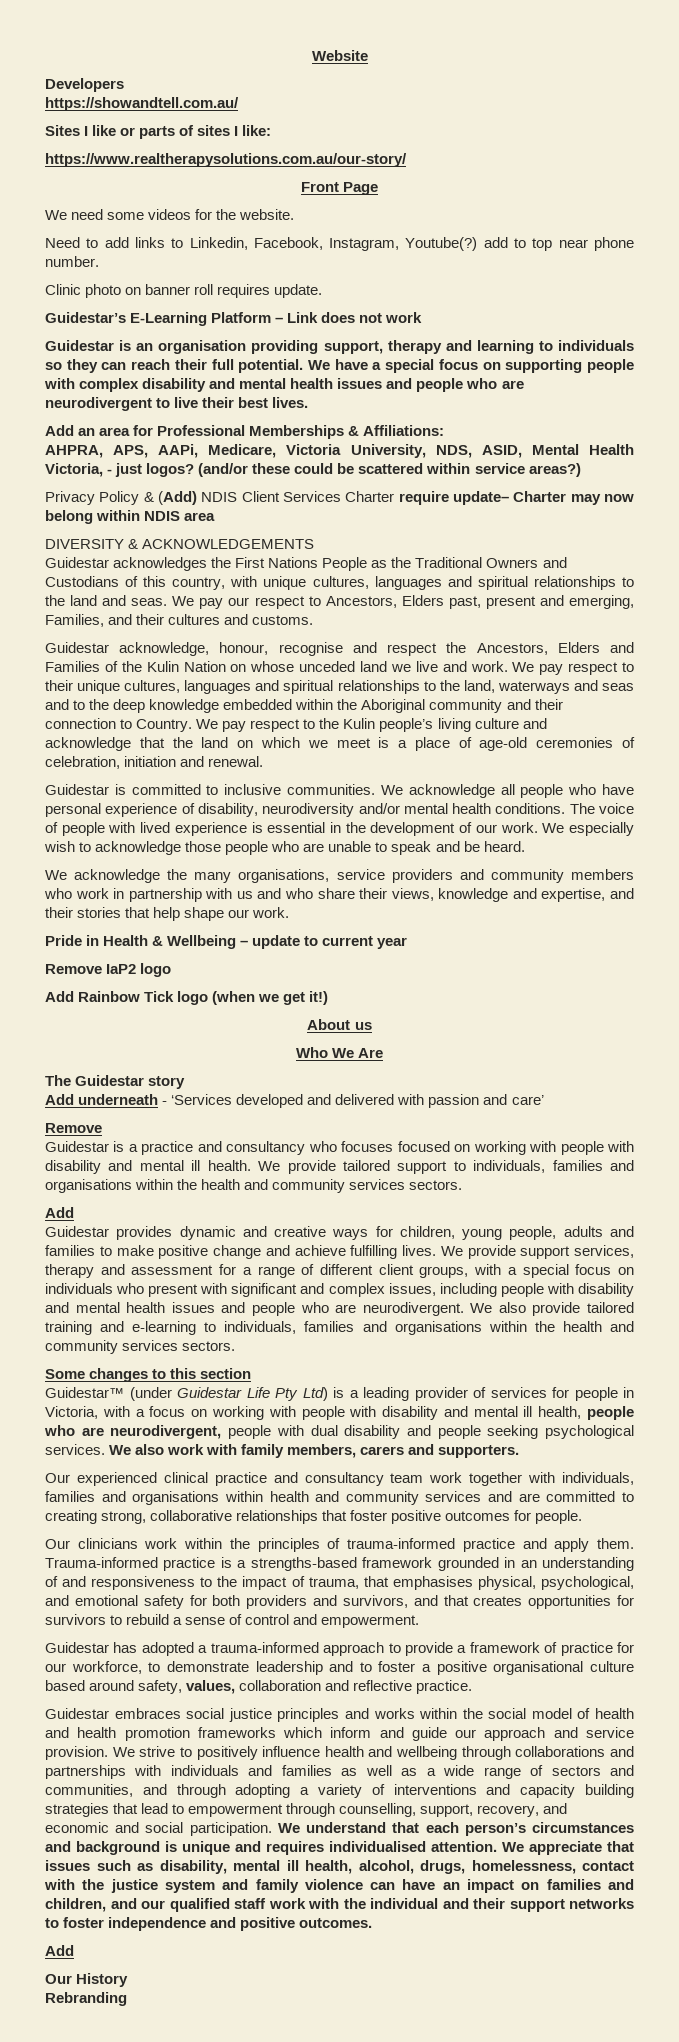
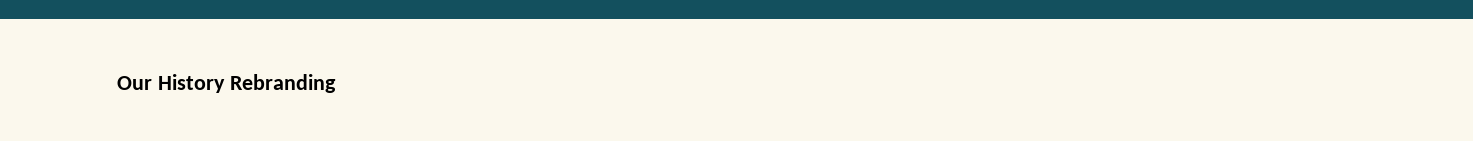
[311,50,368,61] [45,78,124,92] [45,97,239,111] [45,125,272,139] [45,153,407,167] [300,182,379,195] [45,209,295,220] [45,237,634,251] [45,256,99,267] [45,284,323,298] [45,312,423,326] [45,340,635,354] [45,359,635,373] [44,378,524,392] [45,397,309,411] [45,425,445,439] [45,444,635,458] [45,463,581,477] [45,491,634,505] [45,510,216,524] [45,539,315,549] [45,557,567,571] [45,576,635,590] [45,595,634,609] [45,614,314,627] [45,642,635,656] [45,661,634,675] [45,680,634,694] [45,699,563,713] [45,718,547,732] [45,737,635,751] [45,756,264,769] [45,784,635,798] [45,803,634,817] [45,822,635,836] [44,841,525,855] [45,869,635,883] [44,888,634,902] [45,907,290,921] [45,935,408,949] [45,963,172,977] [45,991,329,1005] [307,1019,372,1030] [295,1047,384,1058] [45,1075,186,1089] [45,1094,544,1108] [45,1123,102,1133] [45,1141,634,1155] [45,1160,634,1174] [45,1179,463,1193] [45,1207,74,1218] [45,1226,634,1240] [45,1245,634,1259] [45,1264,634,1278] [45,1283,635,1297] [45,1302,634,1316] [45,1321,635,1335] [45,1340,236,1354] [45,1368,252,1382] [45,1387,634,1401] [45,1406,634,1420] [44,1425,634,1439] [45,1444,520,1458] [45,1472,634,1486] [45,1491,634,1505] [45,1510,583,1524] [45,1538,635,1552] [45,1557,634,1571] [45,1576,635,1590] [45,1595,634,1609] [45,1614,420,1628] [45,1642,634,1656] [45,1661,634,1675] [45,1680,473,1694] [45,1708,634,1722] [45,1727,634,1741] [45,1746,634,1760] [45,1765,634,1779] [45,1784,634,1798] [45,1803,568,1817] [45,1822,634,1836] [45,1841,634,1855] [45,1860,634,1874] [44,1879,635,1893] [45,1898,634,1912] [45,1917,373,1931] [45,1945,74,1956] Website // Developers // https://showandtell.com.au/ // Sites I like or parts of sites I like: // https://www.realtherapysolutions.com.au/our-story/ // Front Page // We need some videos for the website. // Need to add links to Linkedin, Facebook, Instagram, Youtube(?) add to top near phone number. // Clinic photo on banner roll requires update. // Guidestar’s E-Learning Platform – Link does not work // Guidestar is an organisation providing support, therapy and learning to individuals so they can reach their full potential. We have a special focus on supporting people with complex disability and mental health issues and people who are neurodivergent to live their best lives. // Add an area for Professional Memberships & Affiliations: // AHPRA, APS, AAPi, Medicare, Victoria University, NDS, ASID, Mental Health Victoria, - just logos? (and/or these could be scattered within service areas?) // Privacy Policy & (Add) NDIS Client Services Charter require update– Charter may now belong within NDIS area // DIVERSITY & ACKNOWLEDGEMENTS // Guidestar acknowledges the First Nations People as the Traditional Owners and Custodians of this country, with unique cultures, languages and spiritual relationships to the land and seas. We pay our respect to Ancestors, Elders past, present and emerging, Families, and their cultures and customs. // Guidestar acknowledge, honour, recognise and respect the Ancestors, Elders and Families of the Kulin Nation on whose unceded land we live and work. We pay respect to their unique cultures, languages and spiritual relationships to the land, waterways and seas and to the deep knowledge embedded within the Aboriginal community and their connection to Country. We pay respect to the Kulin people’s living culture and acknowledge that the land on which we meet is a place of age-old ceremonies of celebration, initiation and renewal. // Guidestar is committed to inclusive communities. We acknowledge all people who have personal experience of disability, neurodiversity and/or mental health conditions. The voice of people with lived experience is essential in the development of our work. We especially wish to acknowledge those people who are unable to speak and be heard. // We acknowledge the many organisations, service providers and community members who work in partnership with us and who share their views, knowledge and expertise, and their stories that help shape our work. // Pride in Health & Wellbeing – update to current year // Remove IaP2 logo // Add Rainbow Tick logo (when we get it!) // About us // Who We Are // The Guidestar story // Add underneath - ‘Services developed and delivered with passion and care’ // Remove // Guidestar is a practice and consultancy who focuses focused on working with people with disability and mental ill health. We provide tailored support to individuals, families and organisations within the health and community services sectors. // Add // Guidestar provides dynamic and creative ways for children, young people, adults and families to make positive change and achieve fulfilling lives. We provide support services, therapy and assessment for a range of different client groups, with a special focus on individuals who present with significant and complex issues, including people with disability and mental health issues and people who are neurodivergent. We also provide tailored training and e-learning to individuals, families and organisations within the health and community services sectors. // Some changes to this section // Guidestar™ (under Guidestar Life Pty Ltd) is a leading provider of services for people in Victoria, with a focus on working with people with disability and mental ill health, people who are neurodivergent, people with dual disability and people seeking psychological services. We also work with family members, carers and supporters. // Our experienced clinical practice and consultancy team work together with individuals, families and organisations within health and community services and are committed to creating strong, collaborative relationships that foster positive outcomes for people. // Our clinicians work within the principles of trauma-informed practice and apply them. Trauma-informed practice is a strengths-based framework grounded in an understanding of and responsiveness to the impact of trauma, that emphasises physical, psychological, and emotional safety for both providers and survivors, and that creates opportunities for survivors to rebuild a sense of control and empowerment. // Guidestar has adopted a trauma-informed approach to provide a framework of practice for our workforce, to demonstrate leadership and to foster a positive organisational culture based around safety, values, collaboration and reflective practice. // Guidestar embraces social justice principles and works within the social model of health and health promotion frameworks which inform and guide our approach and service provision. We strive to positively influence health and wellbeing through collaborations and partnerships with individuals and families as well as a wide range of sectors and communities, and through adopting a variety of interventions and capacity building strategies that lead to empowerment through counselling, support, recovery, and economic and social participation. We understand that each person’s circumstances and background is unique and requires individualised attention. We appreciate that issues such as disability, mental ill health, alcohol, drugs, homelessness, contact with the justice system and family violence can have an impact on families and children, and our qualified staff work with the individual and their support networks to foster independence and positive outcomes. // Add // -> (117, 83) none
(129, 1980) // -> (225, 83) none

